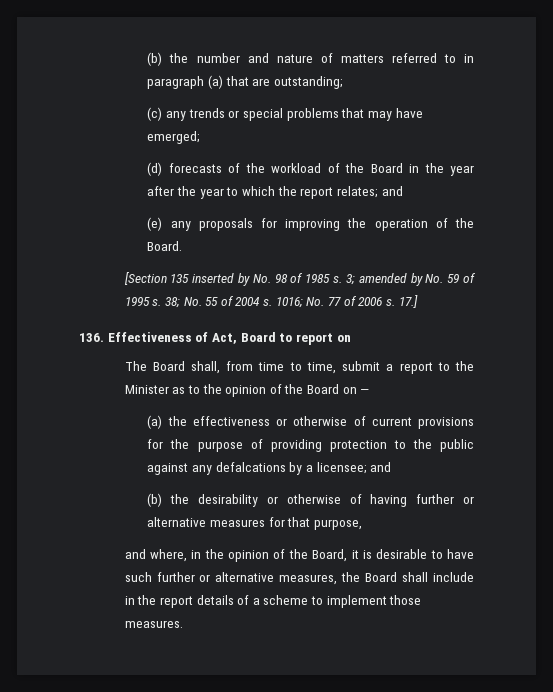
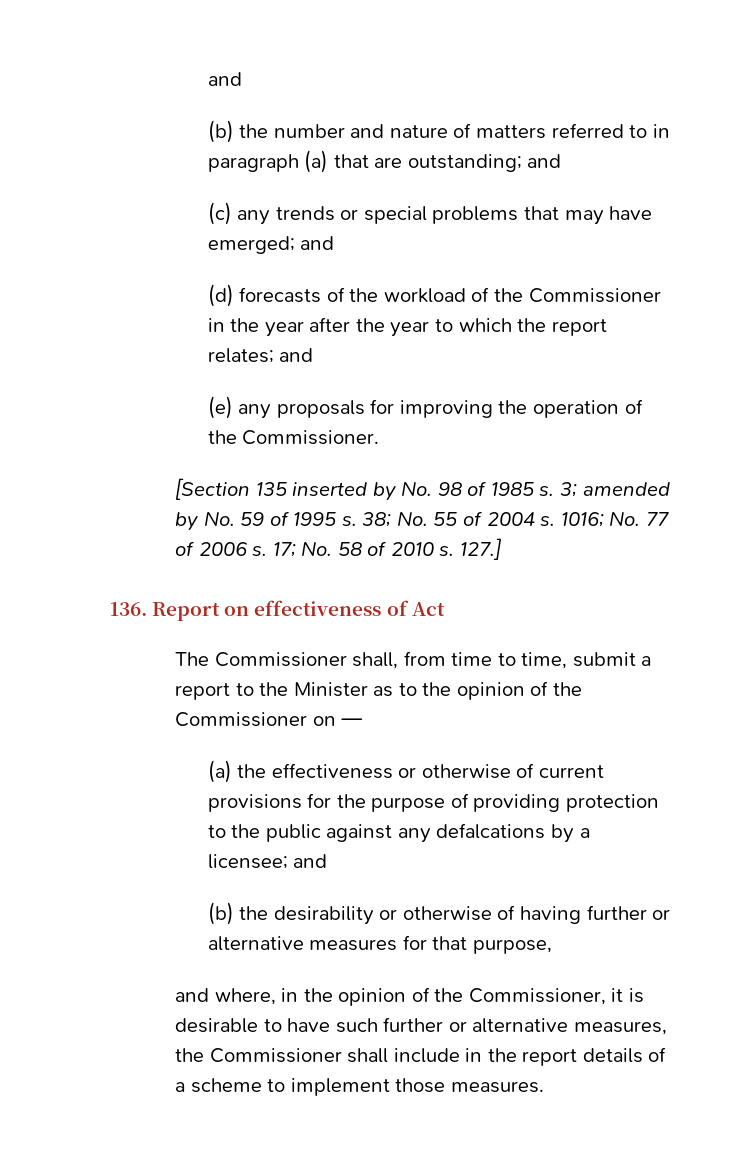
(147, 59) none -> [207,72,242,86] and //
(343, 82) none -> [527,154,562,168] and
(201, 137) none -> [300,236,335,250] and
[370,163,403,173] Board -> [528,288,661,303] Commissioner
[147,241,183,251] Board. -> [242,430,380,445] Commissioner.
[398,295,418,308] [79,332,351,345] 17.] // 136. Effectiveness of Act, Board to report on -> [272,538,503,560] [110,600,445,621] 17; No. 58 of 2010 s. 127.] // 136. Report on effectiveness of Act
[152,361,185,371] Board -> [214,652,347,667] Commissioner
[307,384,340,394] Board -> [175,712,308,727] Commissioner
[312,549,348,562] Board, -> [468,988,606,1005] Commissioner,
[365,572,398,582] Board -> [209,1048,342,1063] Commissioner

